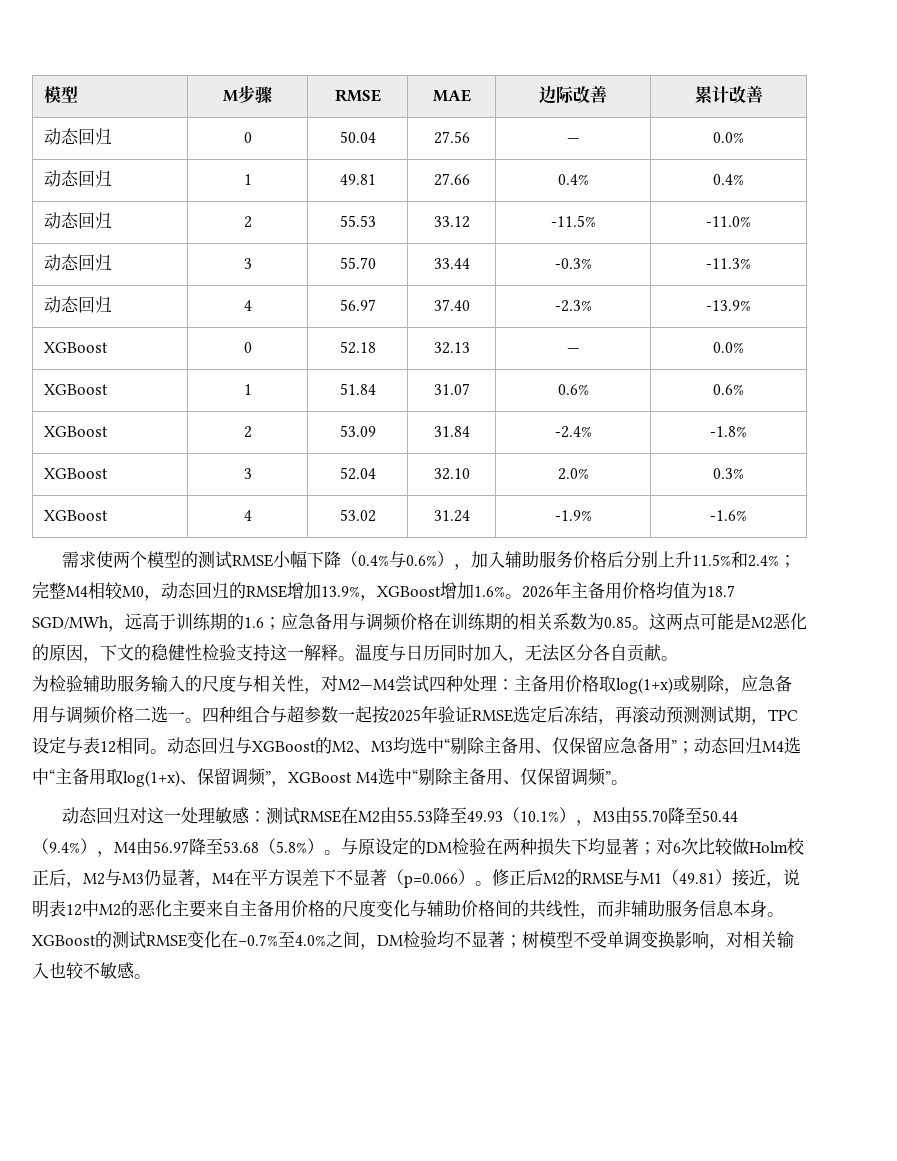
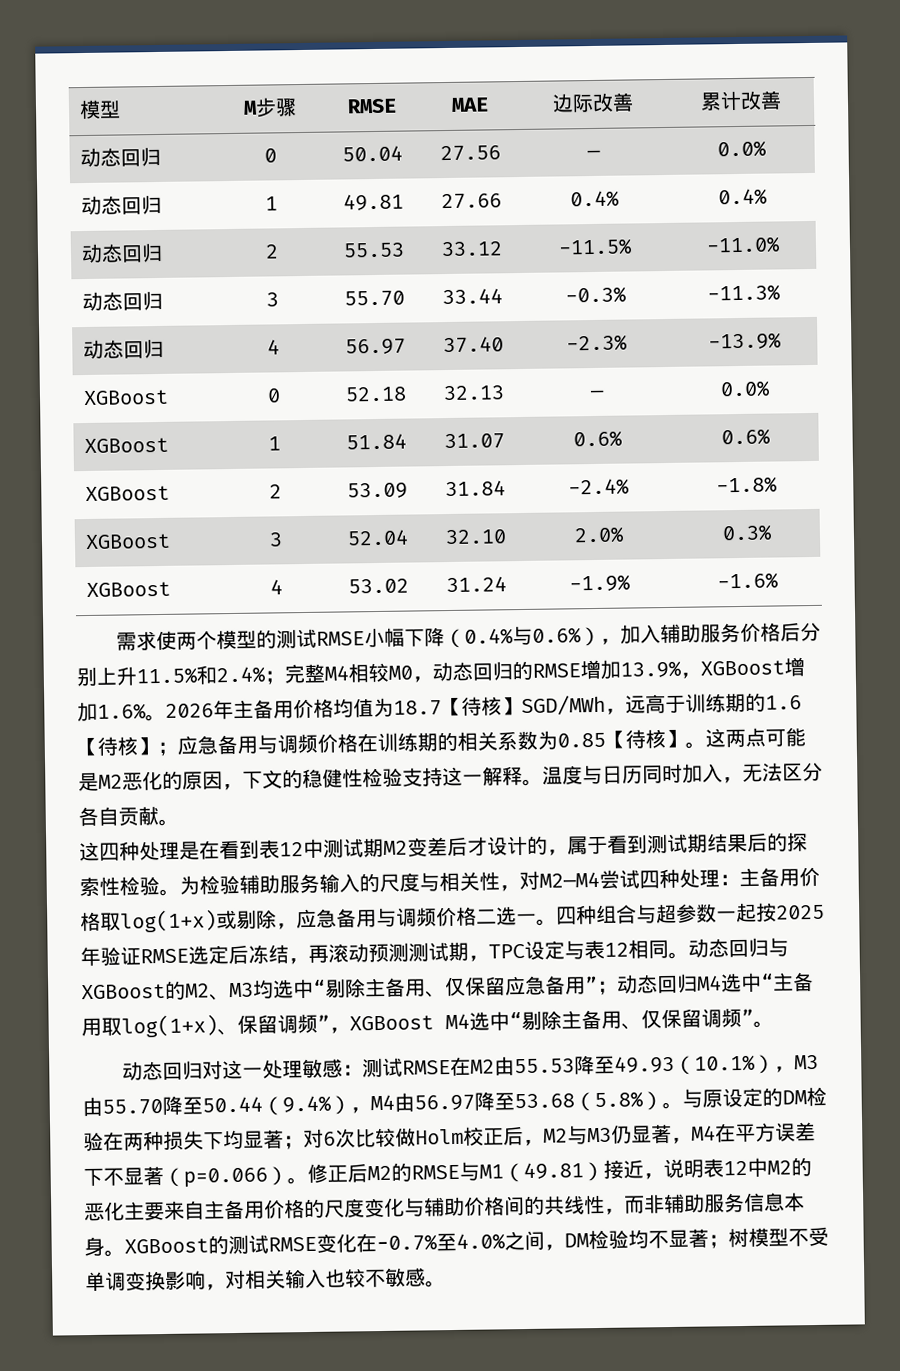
(735, 591) none -> [441,696,522,717] 【待核】
(264, 622) none -> [77,736,158,757] 【待核】
(632, 622) none -> [605,729,686,749] 【待核】
(678, 658) none -> [79,832,808,862] [79,876,180,897] 这四种处理是在看到表12中测试期M2变差后才设计的，属于看到测试期结果后的探索性检验。

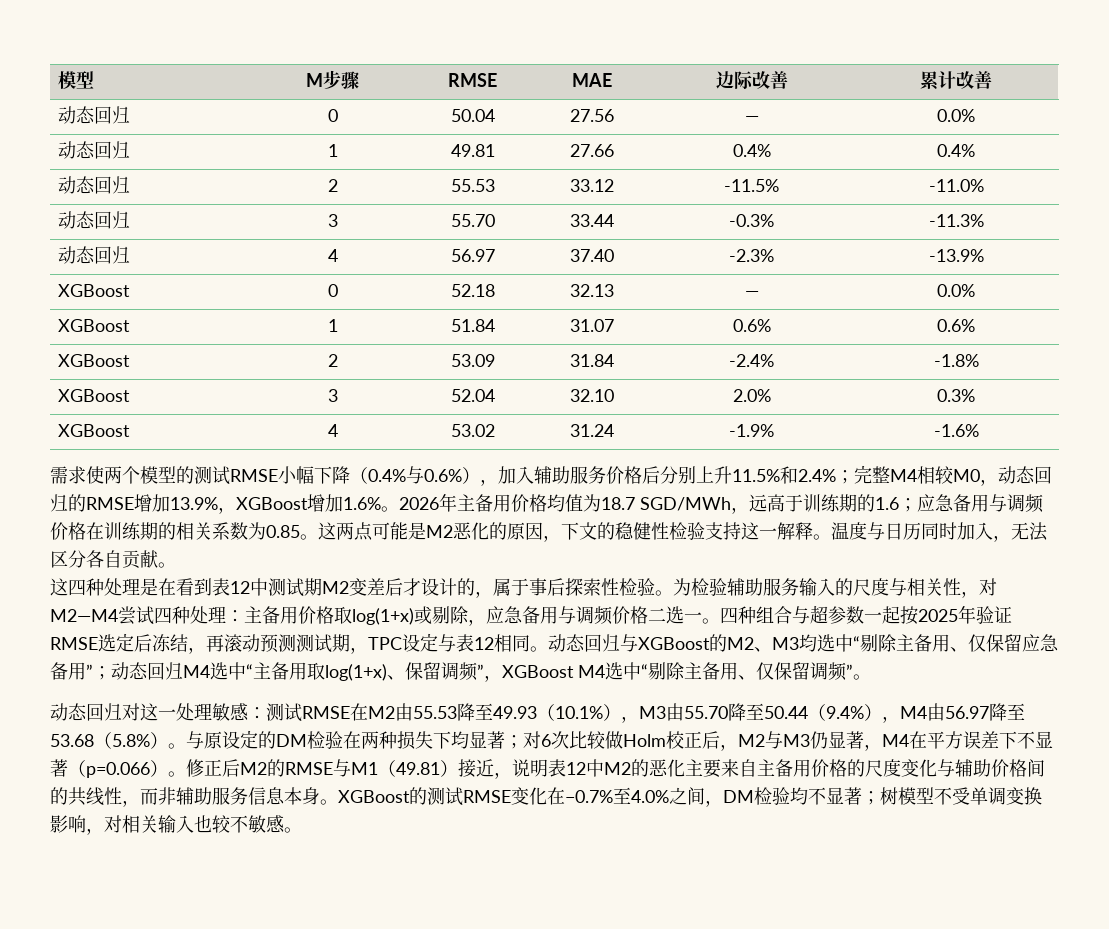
[441,696,522,717] 【待核】 -> (635, 503) none
[77,736,158,757] 【待核】 -> (899, 503) none
[605,729,686,749] 【待核】 -> (300, 531) none
[607,832,788,854] 看到测试期结果后的 -> [529,578,565,596] 事后

